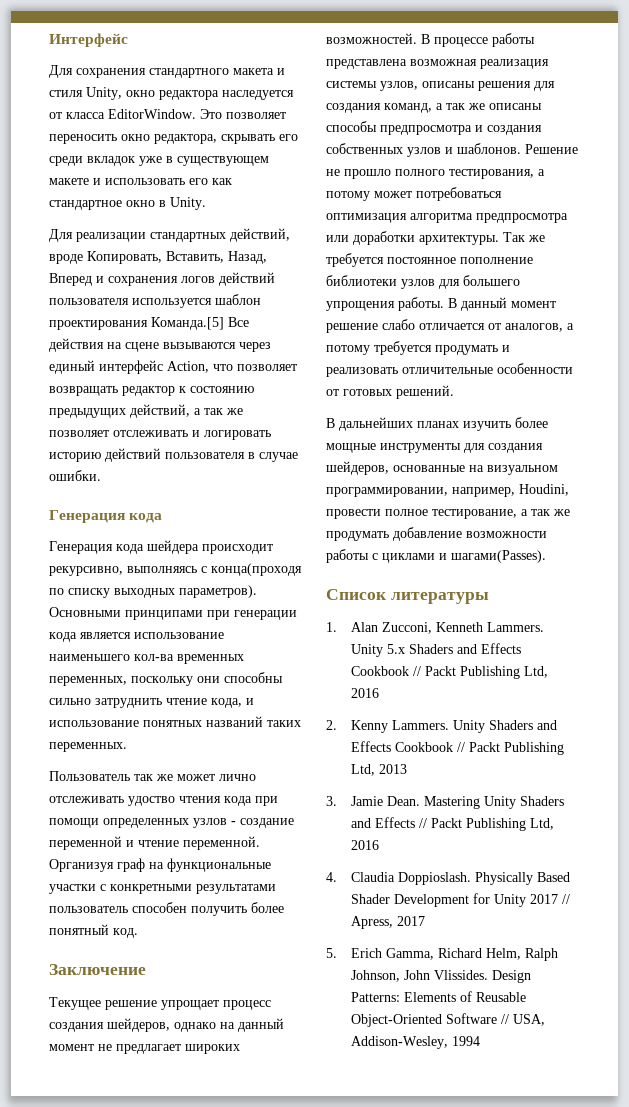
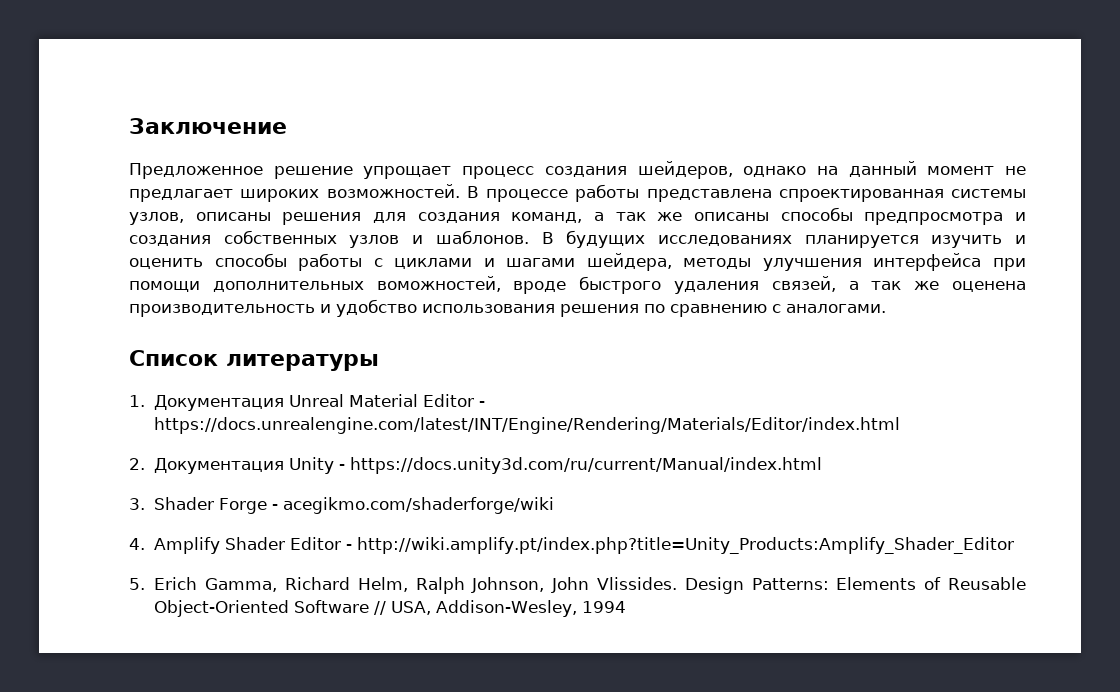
[49,33,128,47] [49,65,285,78] [49,87,294,100] [49,109,286,119] [49,134,298,144] [49,156,269,166] [49,178,232,185] [49,197,206,210] [49,228,290,242] [49,251,267,264] [49,272,275,286] [49,294,261,308] [49,317,249,330] [49,338,271,352] [49,360,297,374] [49,386,254,396] [49,404,243,418] [49,430,271,440] [49,448,298,462] [49,470,101,481] [49,510,163,523] [49,540,273,554] [49,563,302,576] [49,585,257,598] [49,607,297,620] [49,632,224,642] [49,654,244,664] [49,672,283,686] [49,698,254,708] [49,716,301,727] [49,742,127,752] [49,771,256,781] [49,796,278,806] [49,818,294,828] [49,836,260,850] [49,858,271,872] [49,884,276,894] [49,902,284,916] [49,924,138,938] Интерфейс // Для сохранения стандартного макета и стиля Unity, окно редактора наследуется от класса EditorWindow. Это позволяет переносить окно редактора, скрывать его среди вкладок уже в существующем макете и использовать его как стандартное окно в Unity. // Для реализации стандартных действий, вроде Копировать, Вставить, Назад, Вперед и сохранения логов действий пользователя используется шаблон проектирования Команда.[5] Все действия на сцене вызываются через единый интерфейс Action, что позволяет возвращать редактор к состоянию предыдущих действий, а так же позволяет отслеживать и логировать историю действий пользователя в случае ошибки. // Генерация кода // Генерация кода шейдера происходит рекурсивно, выполняясь с конца(проходя по списку выходных параметров). Основными принципами при генерации кода является использование наименьшего кол-ва временных переменных, поскольку они способны сильно затруднить чтение кода, и использование понятных названий таких переменных. // Пользователь так же может лично отслеживать удоство чтения кода при помощи определенных узлов - создание переменной и чтение переменной. Организуя граф на функциональные участки с конкретными результатами пользователь способен получить более понятный код. // -> (129, 126) none
[49,997,101,1010] Текущее -> [129,163,263,179] Предложенное
[410,59,549,69] возможная реализация -> [778,189,944,202] спроектированная
[525,144,578,154] [326,169,545,179] [326,187,502,201] [326,213,568,223] [326,231,545,245] [326,253,533,267] [326,275,520,289] [326,297,556,311] [326,319,574,333] [326,341,510,355] [326,363,573,377] [326,385,454,399] [326,417,548,431] [326,443,543,453] [326,461,558,475] [326,484,569,497] [326,509,570,519] [326,527,547,541] [326,549,546,563] [326,589,489,604] [326,622,545,634] [351,643,522,657] [351,666,549,679] [351,688,380,698] [326,720,558,733] [351,741,565,755] [351,764,408,776] [326,796,565,809] [351,817,555,831] [351,840,380,850] [326,872,571,885] [351,893,571,907] [351,916,426,929] Решение не прошло полного тестирования, а потому может потребоваться оптимизация алгоритма предпросмотра или доработки архитектуры. Так же требуется постоянное пополнение библиотеки узлов для большего упрощения работы. В данный момент решение слабо отличается от аналогов, а потому требуется продумать и реализовать отличительные особенности от готовых решений. // В дальнейших планах изучить более мощные инструменты для создания шейдеров, основанные на визуальном программировании, например, Houdini, провести полное тестирование, а так же продумать добавление возможности работы с циклами и шагами(Passes). // Список литературы // 1. Alan Zucconi, Kenneth Lammers. Unity 5.x Shaders and Effects Cookbook // Packt Publishing Ltd, 2016 // 2. Kenny Lammers. Unity Shaders and Effects Cookbook // Packt Publishing Ltd, 2013 // 3. Jamie Dean. Mastering Unity Shaders and Effects // Packt Publishing Ltd, 2016 // 4. Claudia Doppioslash. Physically Based Shader Development for Unity 2017 // Apress, 2017 -> [541,230,1026,248] [129,253,1026,271] [129,276,1026,294] [129,299,886,317] [129,350,379,371] [129,394,486,411] [154,417,901,434] [129,457,823,474] [129,497,555,514] [129,537,1015,554] В будущих исследованиях планируется изучить и оценить способы работы с циклами и шагами шейдера, методы улучшения интерфейса при помощи дополнительных воможностей, вроде быстрого удаления связей, а так же оценена производительность и удобство использования решения по сравнению с аналогами. // Список литературы // 1. Документация Unreal Material Editor - https://docs.unrealengine.com/latest/INT/Engine/Rendering/Materials/Editor/index.html // 2. Документация Unity - https://docs.unity3d.com/ru/current/Manual/index.html // 3. Shader Forge - acegikmo.com/shaderforge/wiki // 4. Amplify Shader Editor - http://wiki.amplify.pt/index.php?title=Unity_Products:Amplify_Shader_Editor

